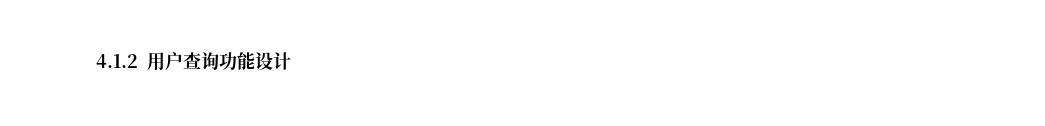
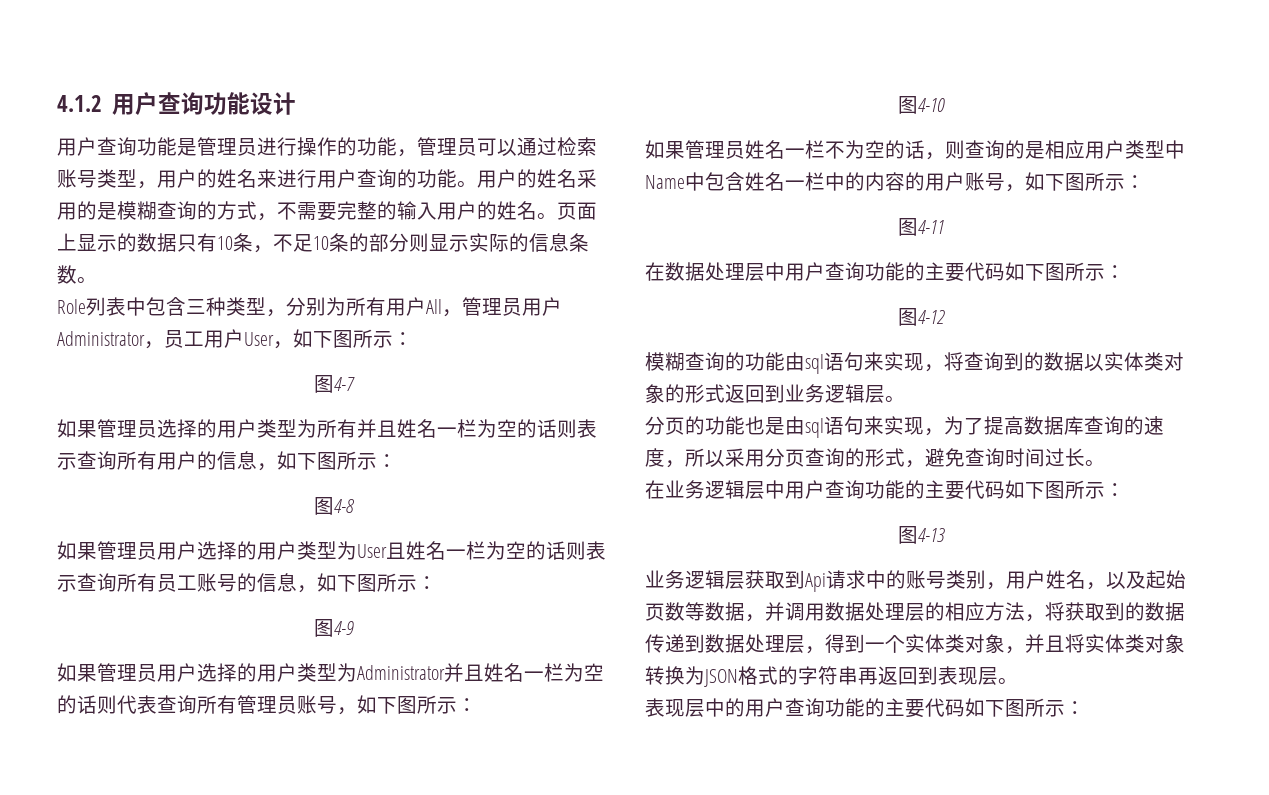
(291, 61) none -> [57,137,597,157] [57,169,597,189] [57,201,597,221] [57,233,589,253] [57,265,97,284] [57,297,562,317] [57,329,413,349] [313,375,355,393] [57,419,597,438] [57,451,397,471] [313,497,355,515] [57,541,606,560] [57,573,437,593] [313,619,354,637] [57,663,604,682] [57,695,477,715] [898,96,945,114] [645,140,1185,160] [645,172,1145,192] [898,218,944,236] [645,262,1125,282] [898,308,945,326] [645,352,1184,374] [645,384,905,403] [645,416,1164,438] [645,448,1105,468] [645,480,1125,500] [898,526,945,544] [645,570,1186,592] [645,602,1185,622] [645,634,1185,654] [645,666,1018,687] [645,698,1085,718] // 用户查询功能是管理员进行操作的功能，管理员可以通过检索账号类型，用户的姓名来进行用户查询的功能。用户的姓名采用的是模糊查询的方式，不需要完整的输入用户的姓名。页面上显示的数据只有10条，不足10条的部分则显示实际的信息条数。 // Role列表中包含三种类型，分别为所有用户All，管理员用户Administrator，员工用户User，如下图所示： // 图4-7 // 如果管理员选择的用户类型为所有并且姓名一栏为空的话则表示查询所有用户的信息，如下图所示： // 图4-8 // 如果管理员用户选择的用户类型为User且姓名一栏为空的话则表示查询所有员工账号的信息，如下图所示： // 图4-9 // 如果管理员用户选择的用户类型为Administrator并且姓名一栏为空的话则代表查询所有管理员账号，如下图所示： // 图4-10 // 如果管理员姓名一栏不为空的话，则查询的是相应用户类型中Name中包含姓名一栏中的内容的用户账号，如下图所示： // 图4-11 // 在数据处理层中用户查询功能的主要代码如下图所示： // 图4-12 // 模糊查询的功能由sql语句来实现，将查询到的数据以实体类对象的形式返回到业务逻辑层。 // 分页的功能也是由sql语句来实现，为了提高数据库查询的速度，所以采用分页查询的形式，避免查询时间过长。 // 在业务逻辑层中用户查询功能的主要代码如下图所示： // 图4-13 // 业务逻辑层获取到Api请求中的账号类别，用户姓名，以及起始页数等数据，并调用数据处理层的相应方法，将获取到的数据传递到数据处理层，得到一个实体类对象，并且将实体类对象转换为JSON格式的字符串再返回到表现层。 // 表现层中的用户查询功能的主要代码如下图所示：

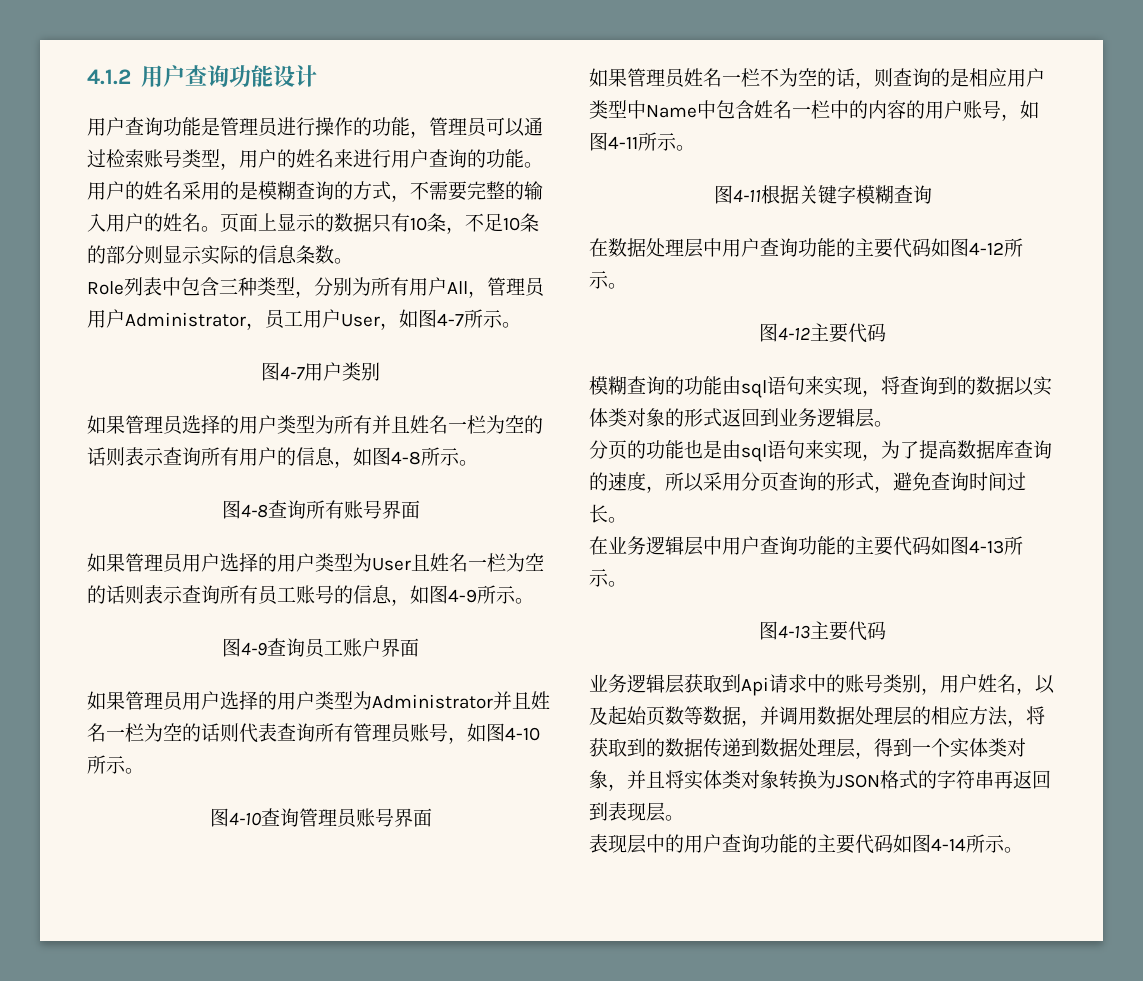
[313,329,413,348] [313,375,355,393] 下图所示： // 图4-7 -> [418,309,521,328] [261,362,380,381] 图4-7所示。 // 图4-7用户类别
[297,451,397,470] [313,497,355,515] 下图所示： // 图4-8 -> [372,447,478,466] [221,500,420,519] 图4-8所示。 // 图4-8查询所有账号界面
[337,573,437,592] [313,619,354,637] 下图所示： // 图4-9 -> [429,585,534,604] [222,638,419,658] 图4-9所示。 // 图4-9查询员工账户界面
[377,695,477,714] [898,96,945,114] 下图所示： // 图4-10 -> [486,723,540,742] [87,755,144,774] [209,808,432,828] 图4-10所示。 // 图4-10查询管理员账号界面
[1045,172,1145,191] [898,218,944,236] 下图所示： // 图4-11 -> [589,132,695,151] [713,185,932,204] 图4-11所示。 // 图4-11根据关键字模糊查询
[1025,262,1125,281] [898,308,945,326] 下图所示： // 图4-12 -> [950,238,1023,257] [589,271,627,289] [759,323,886,343] 图4-12所示。 // 图4-12主要代码
[1025,480,1125,499] [898,526,945,544] 下图所示： // 图4-13 -> [950,536,1023,555] [589,569,627,587] [759,621,886,641] 图4-13所示。 // 图4-13主要代码
[985,698,1085,717] 下图所示： -> [912,834,1023,853] 图4-14所示。

